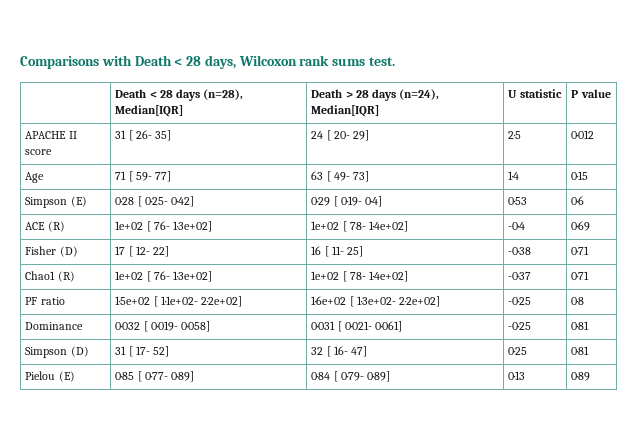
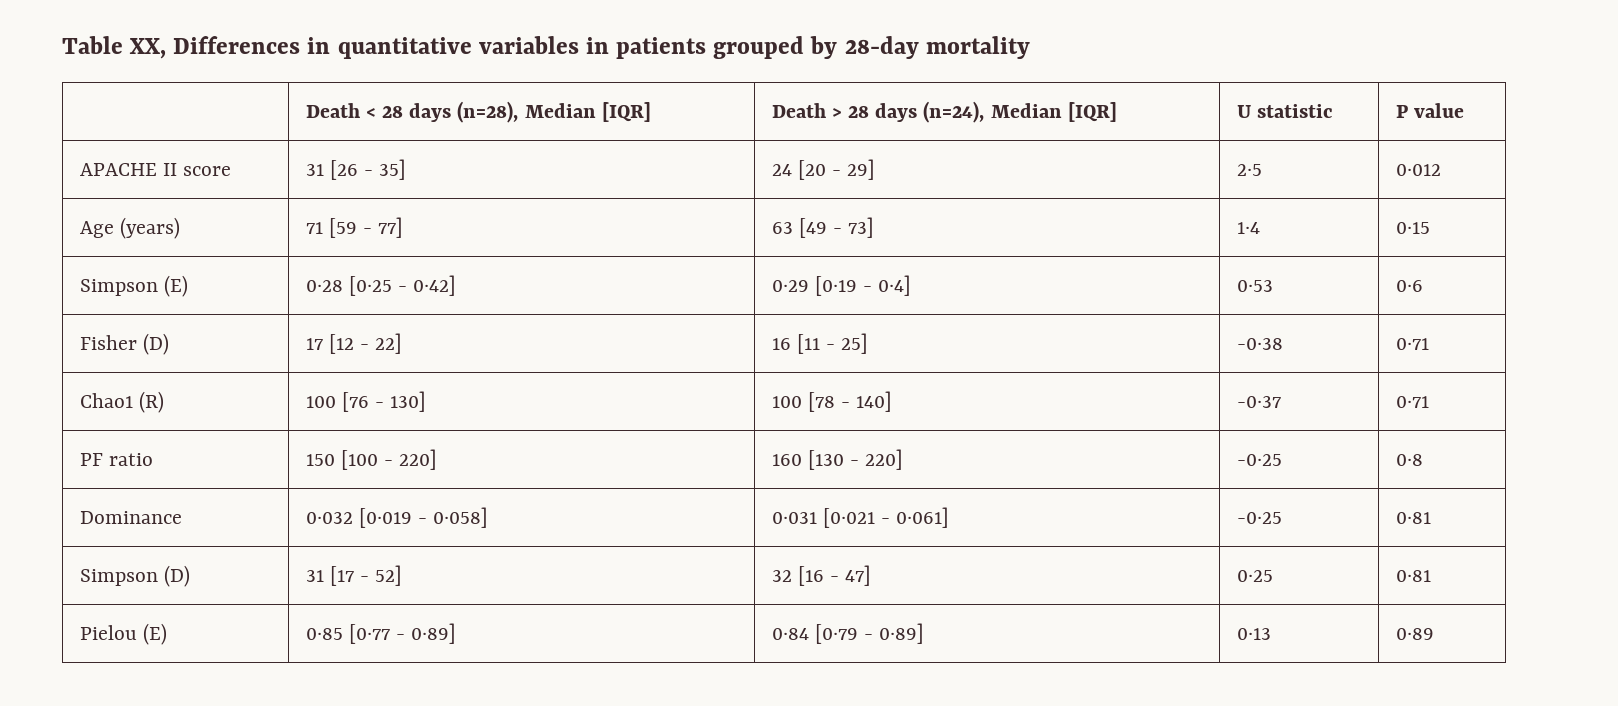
[20,55,396,69] Comparisons with Death < 28 days, Wilcoxon rank sums test. -> [62,36,1030,59] Table XX, Differences in quantitative variables in patients grouped by 28-day mortality
[115,105,184,117] Median[IQR] -> [524,102,651,122] Median [IQR]
[311,105,380,117] Median[IQR] -> [990,102,1117,122] Median [IQR]
[128,130,152,141] [ 26- -> [329,160,374,180] [26 -
[326,130,350,141] [ 20- -> [797,160,842,180] [20 -
(45, 177) none -> [119,217,180,239] (years)
[128,171,152,182] [ 59- -> [328,218,373,238] [59 -
[326,171,350,182] [ 49- -> [798,218,843,238] [49 -
[137,196,168,207] [ 0·25- -> [348,276,408,296] [0·25 -
[333,196,362,207] [ 0·19- -> [814,276,873,296] [0·19 -
[25,221,65,232] [115,221,213,232] [311,221,409,232] [508,222,526,230] [571,221,591,231] // ACE (R) | 1e+02 [ 76- 1·3e+02] | 1e+02 [ 78- 1·4e+02] | -0·4 | 0·69 -> (1423, 286) none
[128,246,150,257] [ 12- -> [328,334,370,354] [12 -
[324,246,344,257] [ 11- -> [796,334,836,354] [11 -
[115,271,213,282] [311,271,409,282] [508,272,532,280] [571,271,590,280] [25,297,65,305] [115,296,243,307] [311,296,441,307] 1e+02 [ 76- 1·3e+02] | 1e+02 [ 78- 1·4e+02] | -0·37 | 0·71 // PF ratio | 1·5e+02 [ 1·1e+02- 2·2e+02] | 1·6e+02 [ 1·3e+02- 2·2e+02] -> [305,391,427,412] [771,391,893,412] [1236,396,1281,408] [1395,396,1429,408] [79,453,153,466] [305,449,438,470] [771,449,904,470] 100 [76 - 130] | 100 [78 - 140] | -0·37 | 0·71 // PF ratio | 150 [100 - 220] | 160 [130 - 220]
[143,321,178,332] [ 0·019- -> [358,508,428,528] [0·019 -
[337,321,372,332] [ 0·021- -> [822,508,891,528] [0·021 -
[128,346,150,357] [ 17- -> [329,566,370,586] [17 -
[326,346,348,357] [ 16- -> [797,566,840,586] [16 -
[137,371,168,382] [ 0·77- -> [348,624,406,644] [0·77 -
[333,371,364,382] [ 0·79- -> [814,624,874,644] [0·79 -

